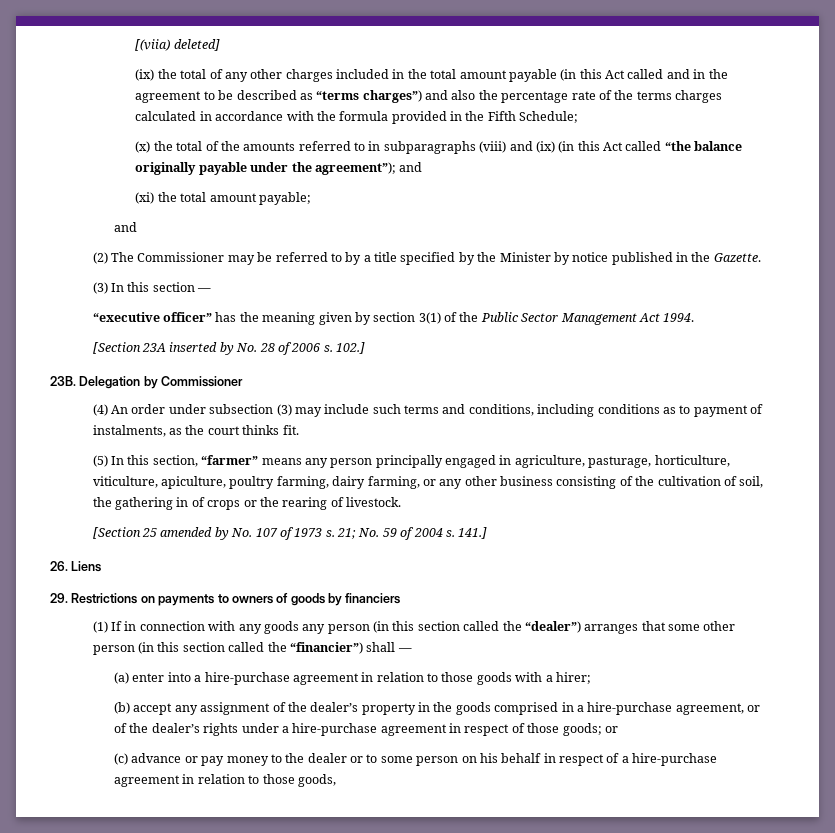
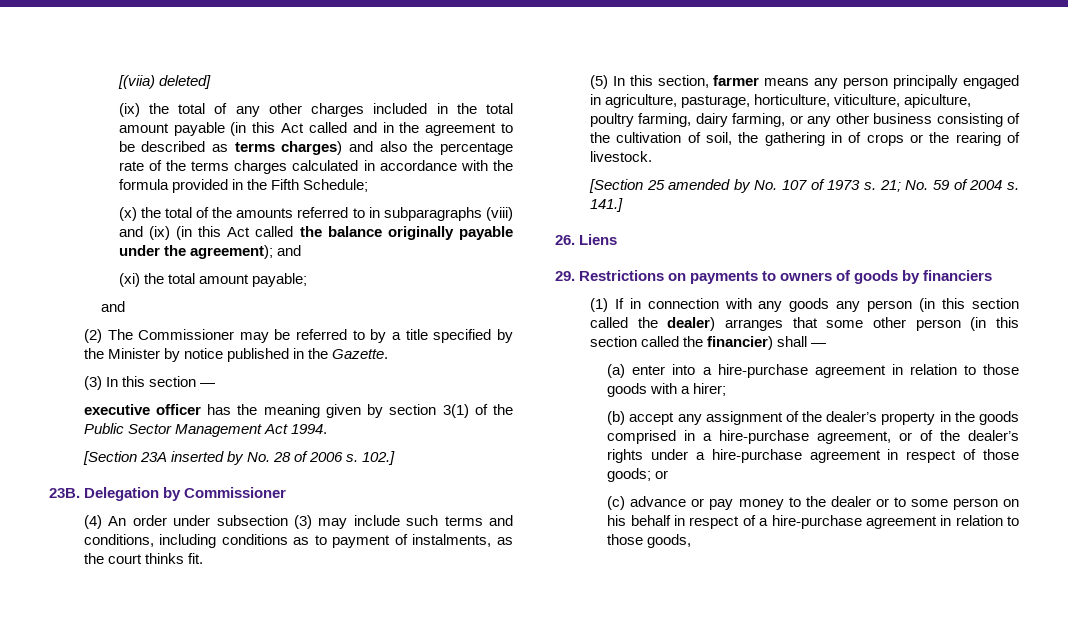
[316,90,422,103] “terms charges”) -> [234,141,343,155] terms charges)
[664,141,691,151] “the -> [299,226,322,237] the
[314,162,396,175] agreement”); -> [189,245,273,259] agreement);
[92,312,213,322] “executive officer” -> [83,404,202,415] executive officer
[201,455,259,465] “farmer” -> [713,75,760,86] farmer
[524,621,581,633] “dealer”) -> [667,317,716,331] dealer)
[289,642,363,654] “financier”) -> [706,336,773,350] financier)

